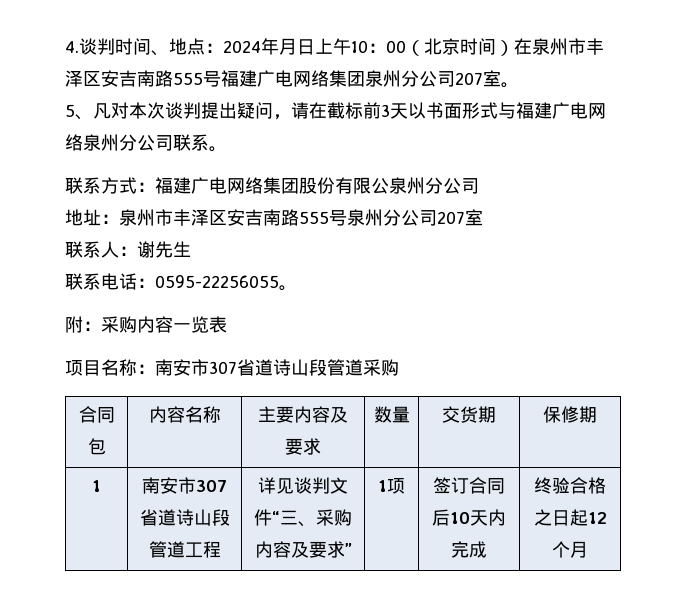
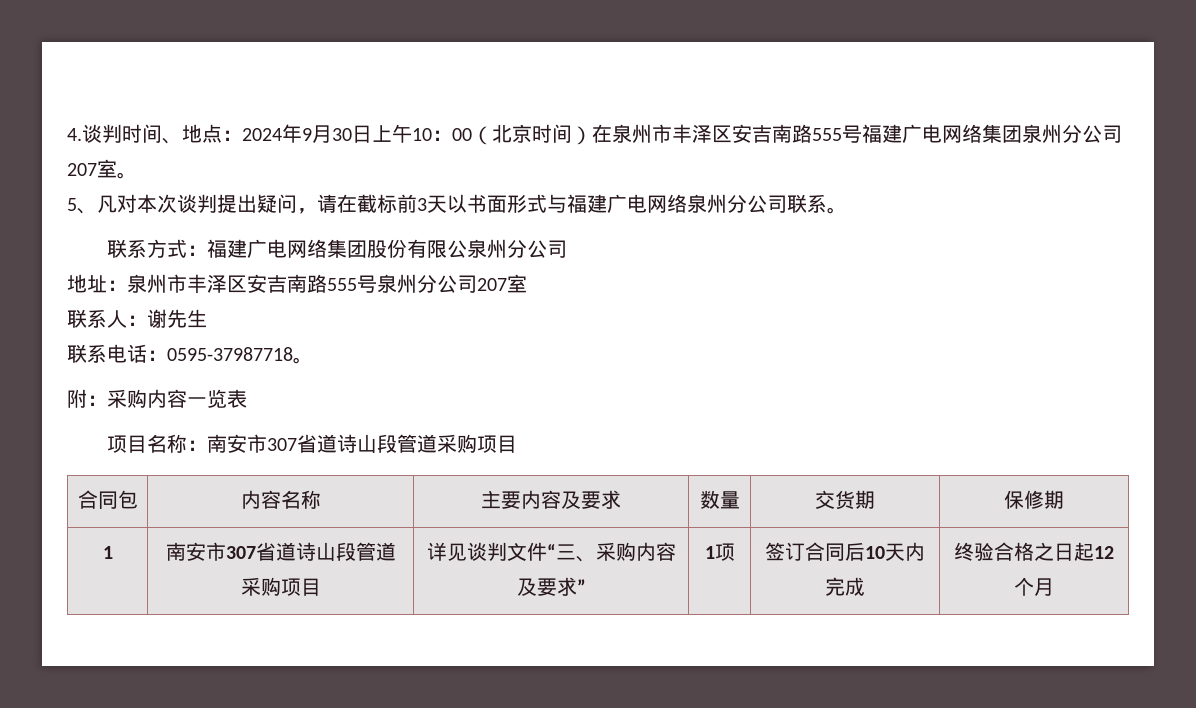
[279,38,297,55] 月 -> [302,125,352,143] 9月30
[155,275,279,288] 0595-22256055 -> [167,347,293,361] 0595-37987718
(399, 367) none -> [477,435,518,453] 项目
[184,541,221,558] 工程 -> [240,577,321,596] 采购项目

